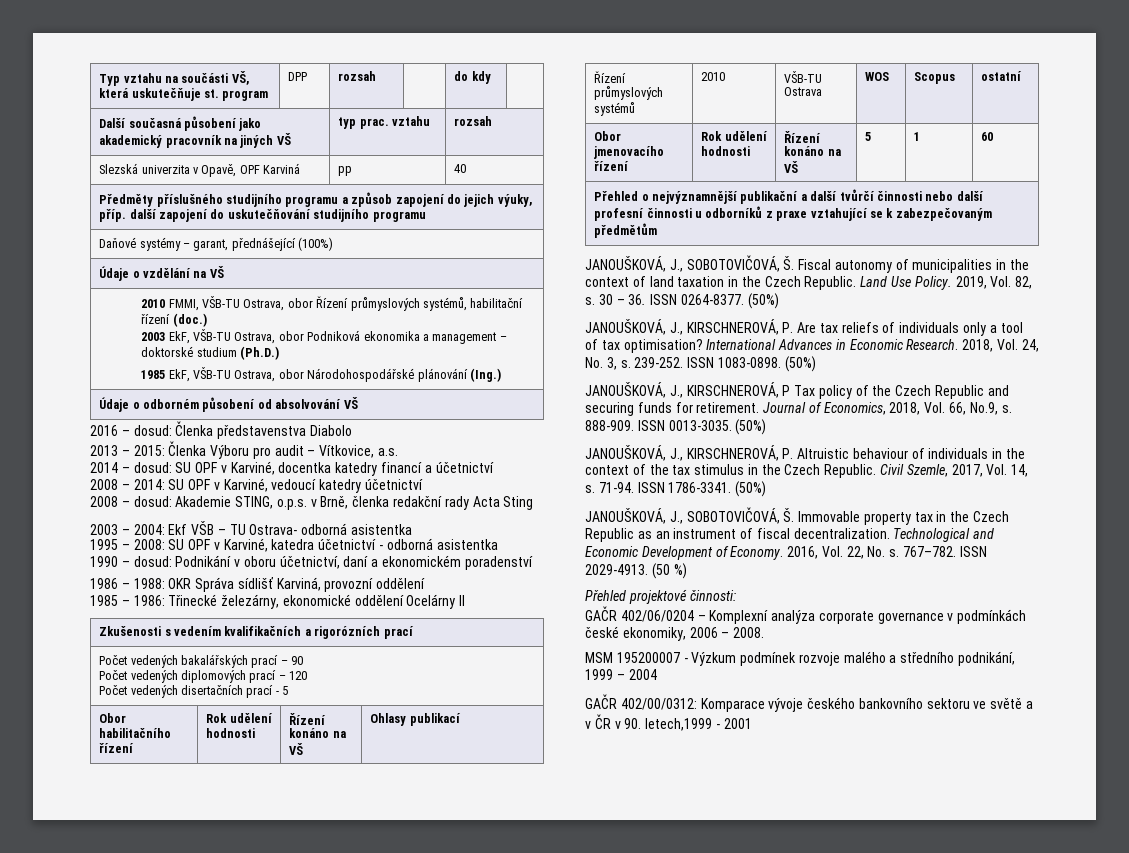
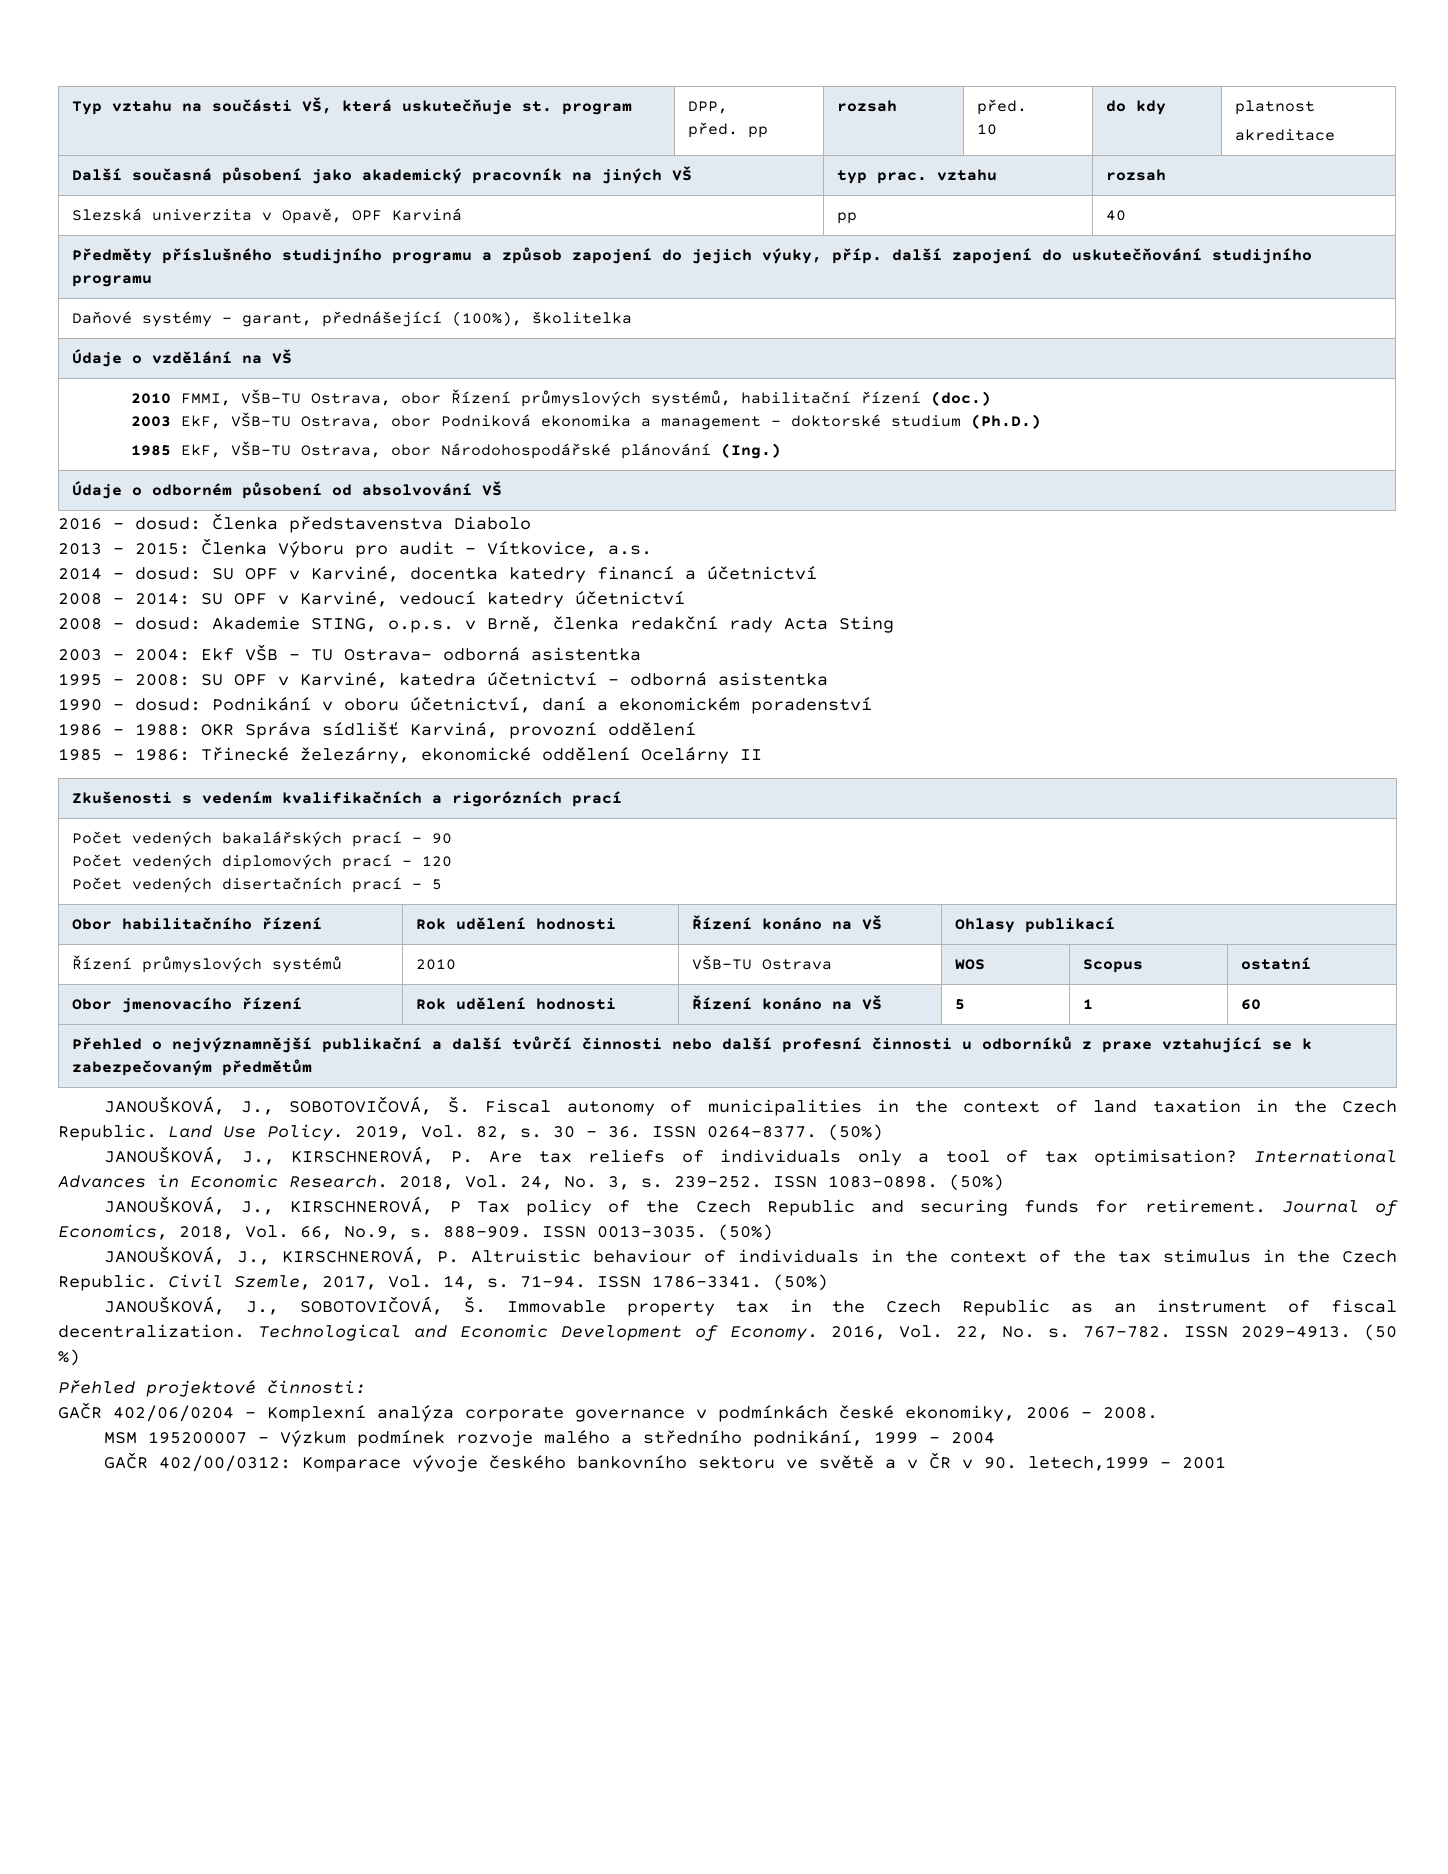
[288,72,308,81] DPP -> [688,101,729,114] [688,122,769,138] DPP, // před. pp
(377, 76) none -> [977,99,1028,115] [977,124,998,135] před. // 10
(491, 77) none -> [1235,100,1316,115] [1235,129,1336,141] platnost // akreditace
[298,237,334,251] (100%) -> [452,311,633,326] (100%), školitelka

